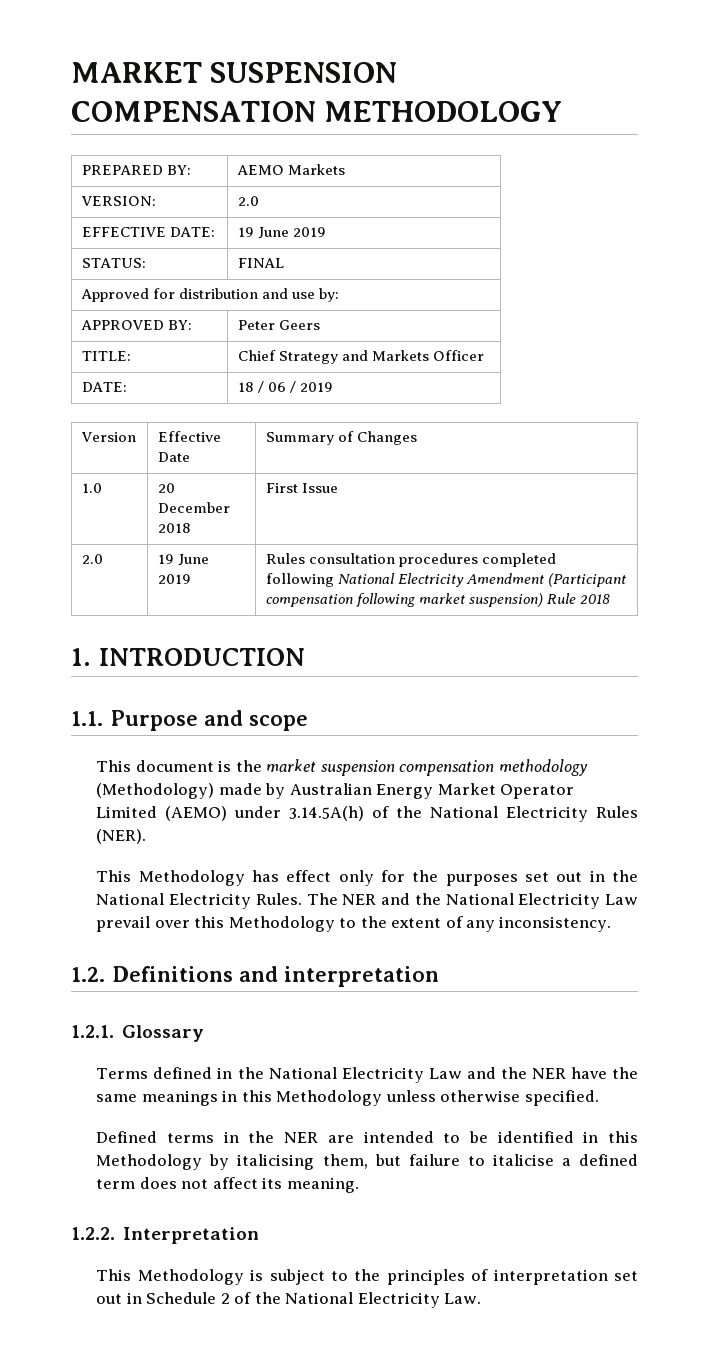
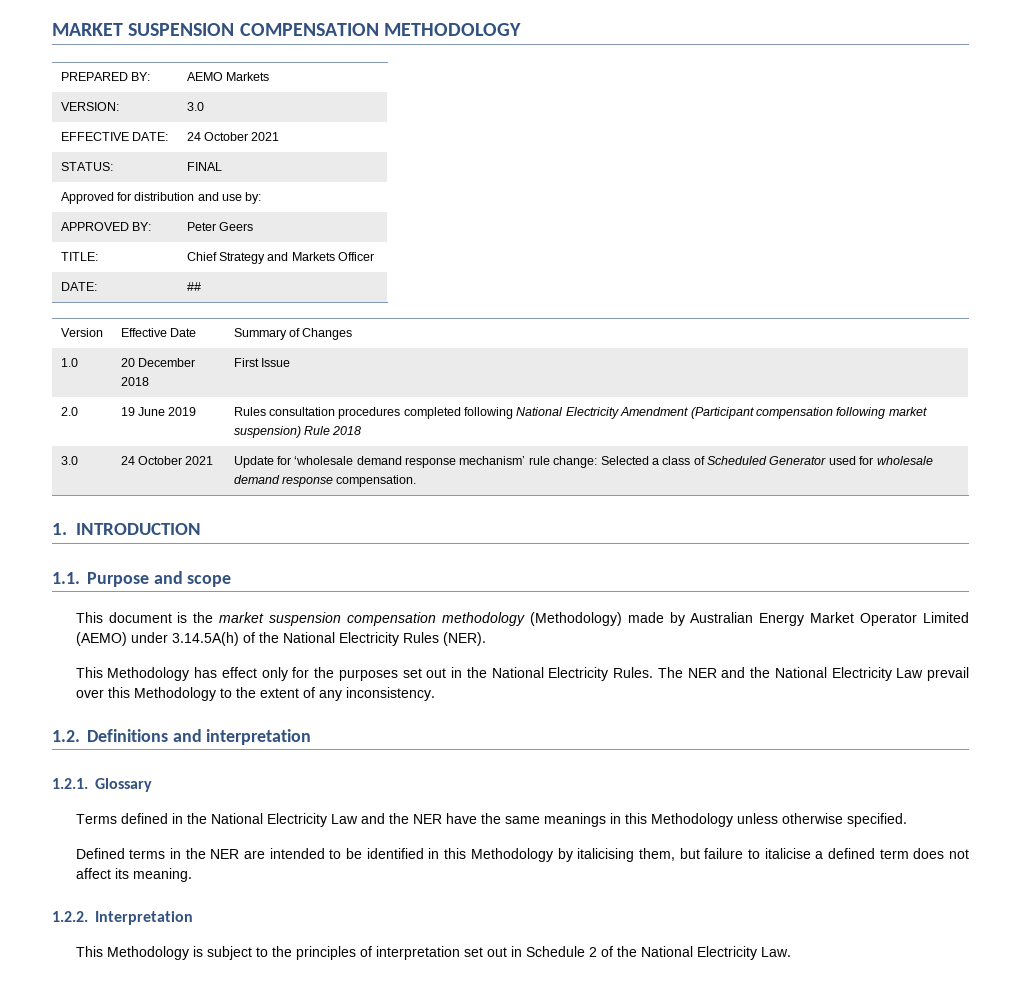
[237,196,259,206] 2.0 -> [186,102,204,111] 3.0
[237,227,326,239] 19 June 2019 -> [186,132,280,141] 24 October 2021
[237,381,333,393] 18 / 06 / 2019 -> [186,282,201,291] ##
(610, 599) none -> [60,456,78,465] [120,456,214,465] [233,456,933,468] [233,475,417,487] // 3.0 | 24 October 2021 | Update for ‘wholesale demand response mechanism’ rule change: Selected a class of Scheduled Generator used for wholesale demand response compensation.

